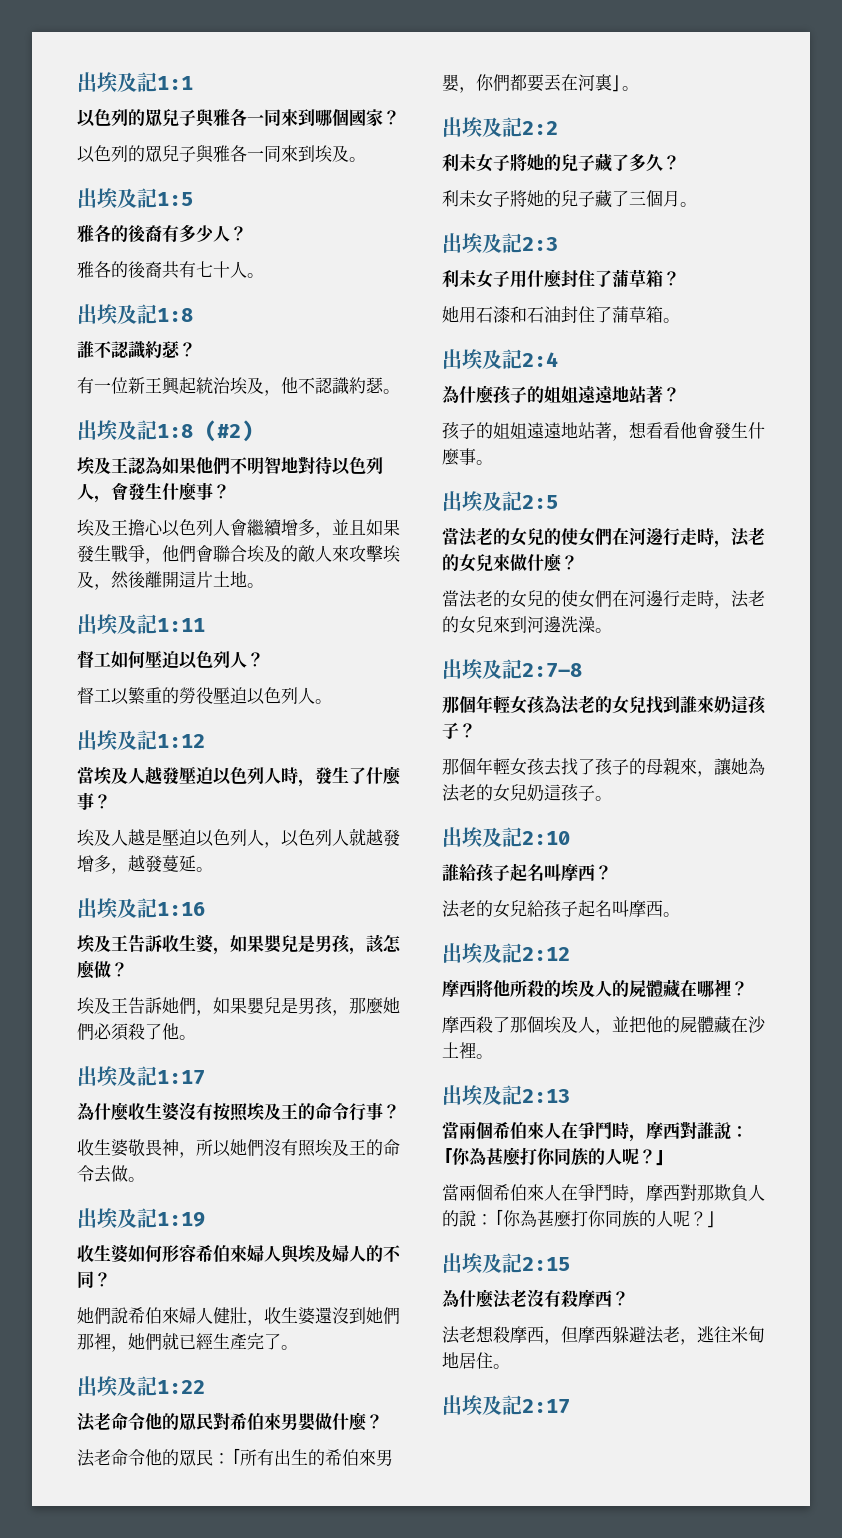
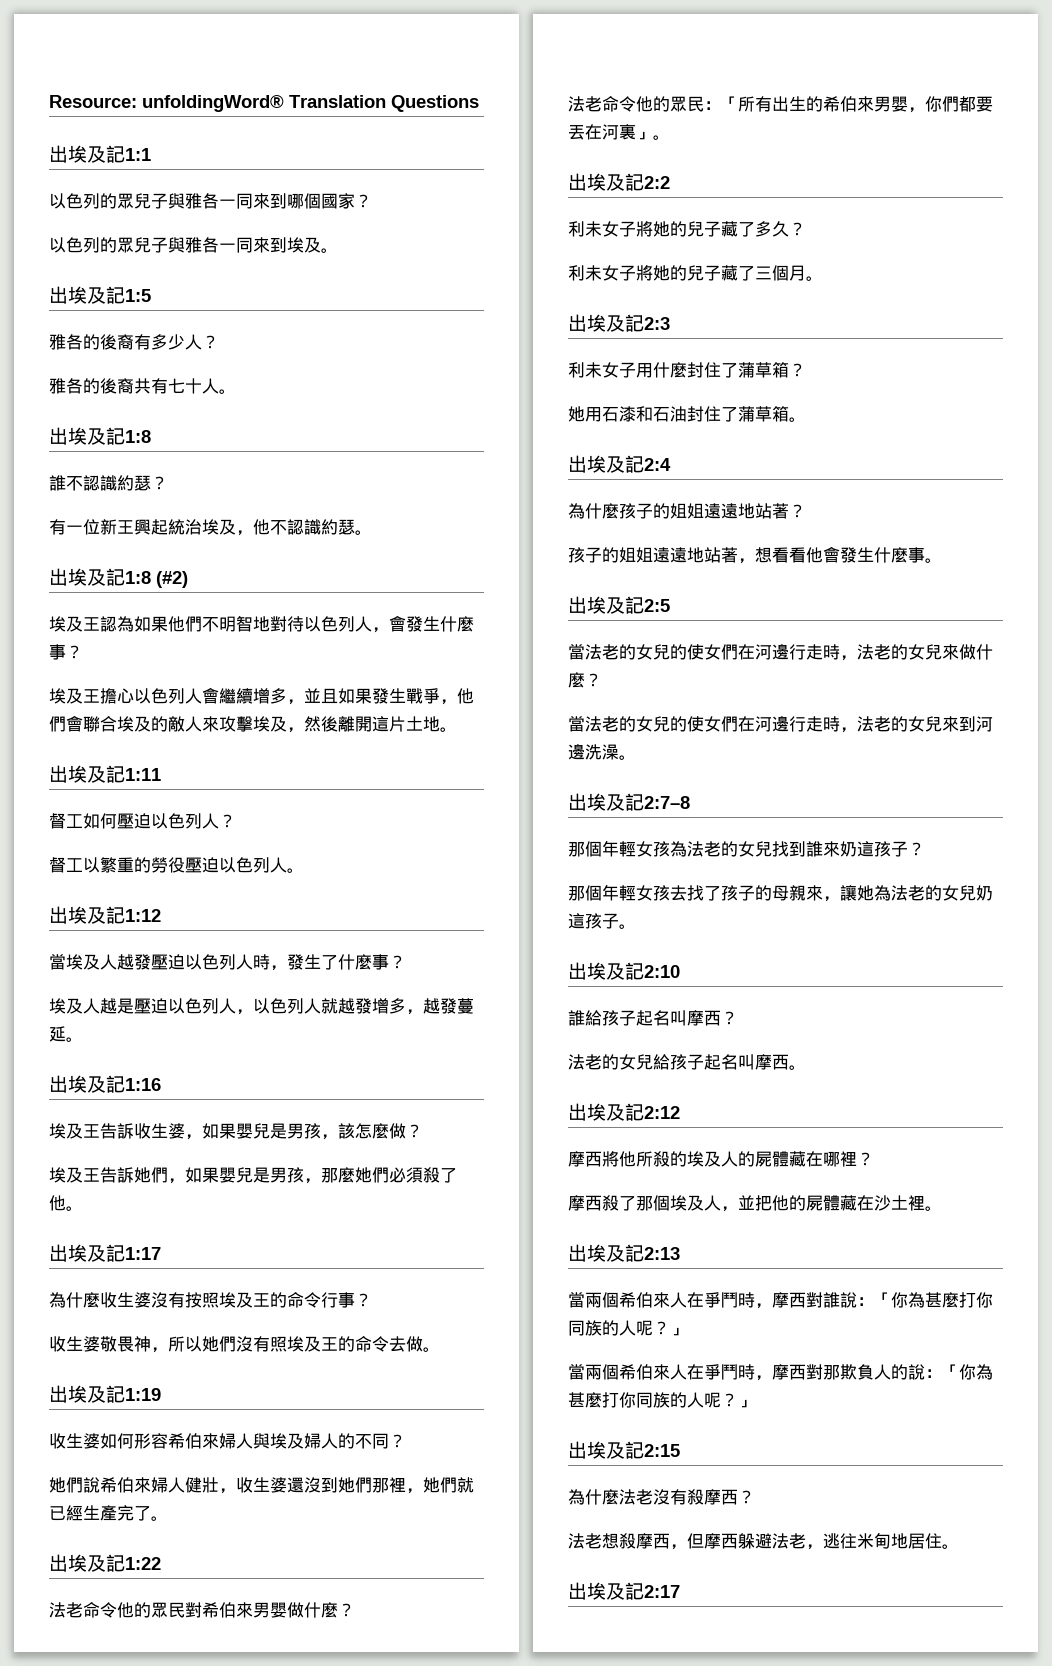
(77, 82) none -> [49,95,479,112] Resource: unfoldingWord® Translation Questions //

